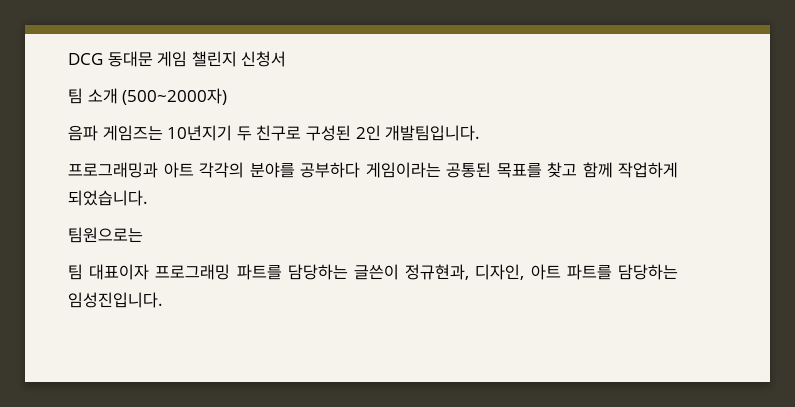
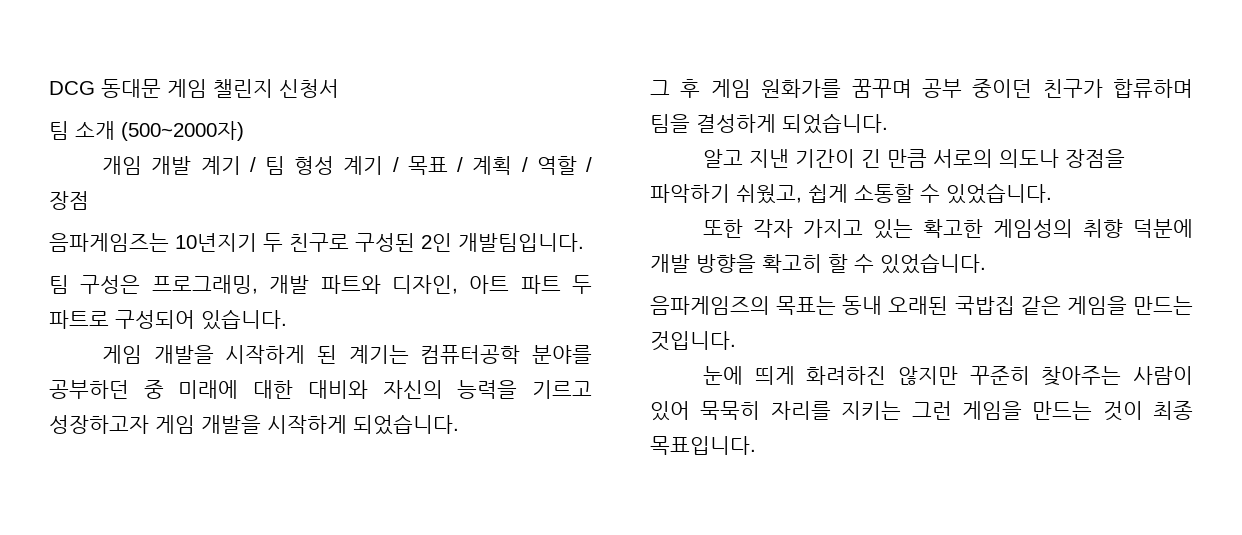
[68,125,163,141] 음파 게임즈는 -> [102,156,592,175] [49,191,89,210] [49,233,169,252] 개임 개발 계기 / 팀 형성 계기 / 목표 / 계획 / 역할 / 장점 // 음파게임즈는
[68,162,678,178] [68,190,148,206] [68,227,143,243] [68,264,678,280] [68,292,163,308] 프로그래밍과 아트 각각의 분야를 공부하다 게임이라는 공통된 목표를 찾고 함께 작업하게 되었습니다. // 팀원으로는 // 팀 대표이자 프로그래밍 파트를 담당하는 글쓴이 정규현과, 디자인, 아트 파트를 담당하는 임성진입니다. -> [49,275,592,294] [49,309,287,330] [102,345,592,364] [49,380,592,399] [49,414,459,435] [650,79,1193,98] [650,113,888,134] [703,149,1126,168] [650,183,1052,204] [703,219,1193,239] [650,253,986,274] [650,296,1193,315] [650,331,736,351] [703,366,1193,386] [650,401,1193,421] [650,436,756,455] 팀 구성은 프로그래밍, 개발 파트와 디자인, 아트 파트 두 파트로 구성되어 있습니다. // 게임 개발을 시작하게 된 계기는 컴퓨터공학 분야를 공부하던 중 미래에 대한 대비와 자신의 능력을 기르고 성장하고자 게임 개발을 시작하게 되었습니다. // 그 후 게임 원화가를 꿈꾸며 공부 중이던 친구가 합류하며 팀을 결성하게 되었습니다. // 알고 지낸 기간이 긴 만큼 서로의 의도나 장점을 파악하기 쉬웠고, 쉽게 소통할 수 있었습니다. // 또한 각자 가지고 있는 확고한 게임성의 취향 덕분에 개발 방향을 확고히 할 수 있었습니다. // 음파게임즈의 목표는 동내 오래된 국밥집 같은 게임을 만드는 것입니다. // 눈에 띄게 화려하진 않지만 꾸준히 찾아주는 사람이 있어 묵묵히 자리를 지키는 그런 게임을 만드는 것이 최종 목표입니다.

